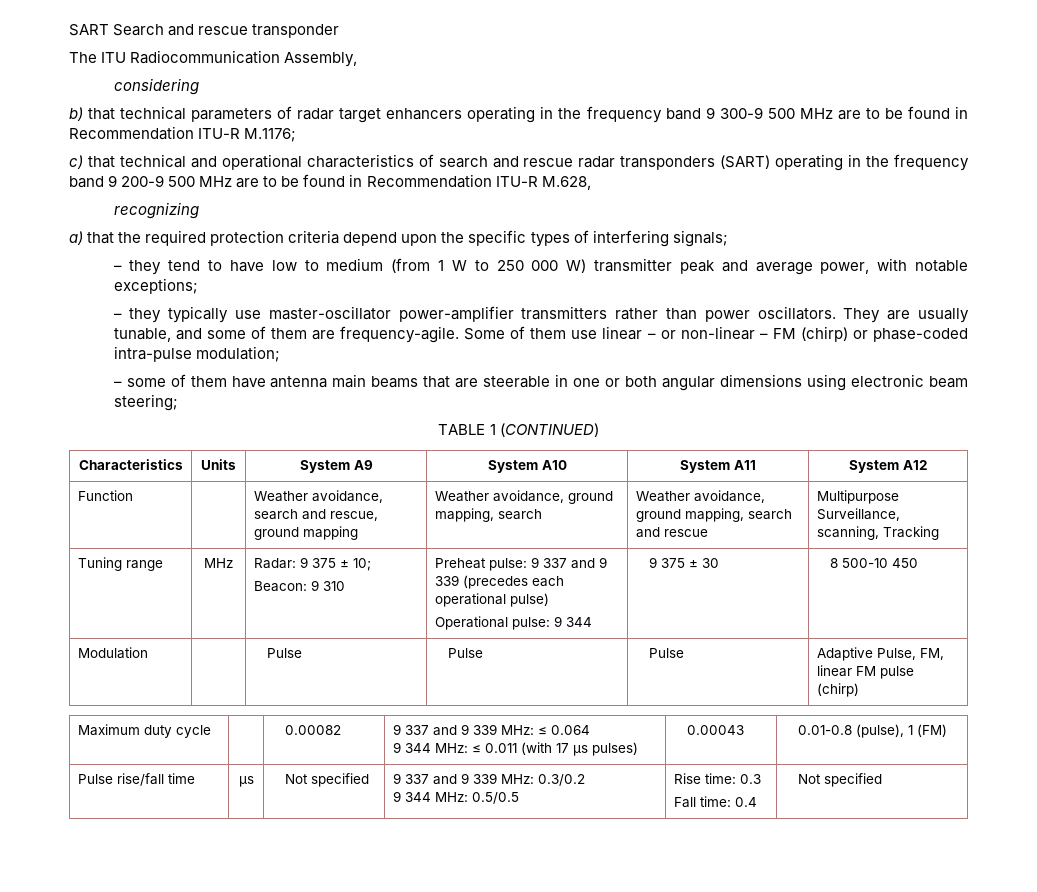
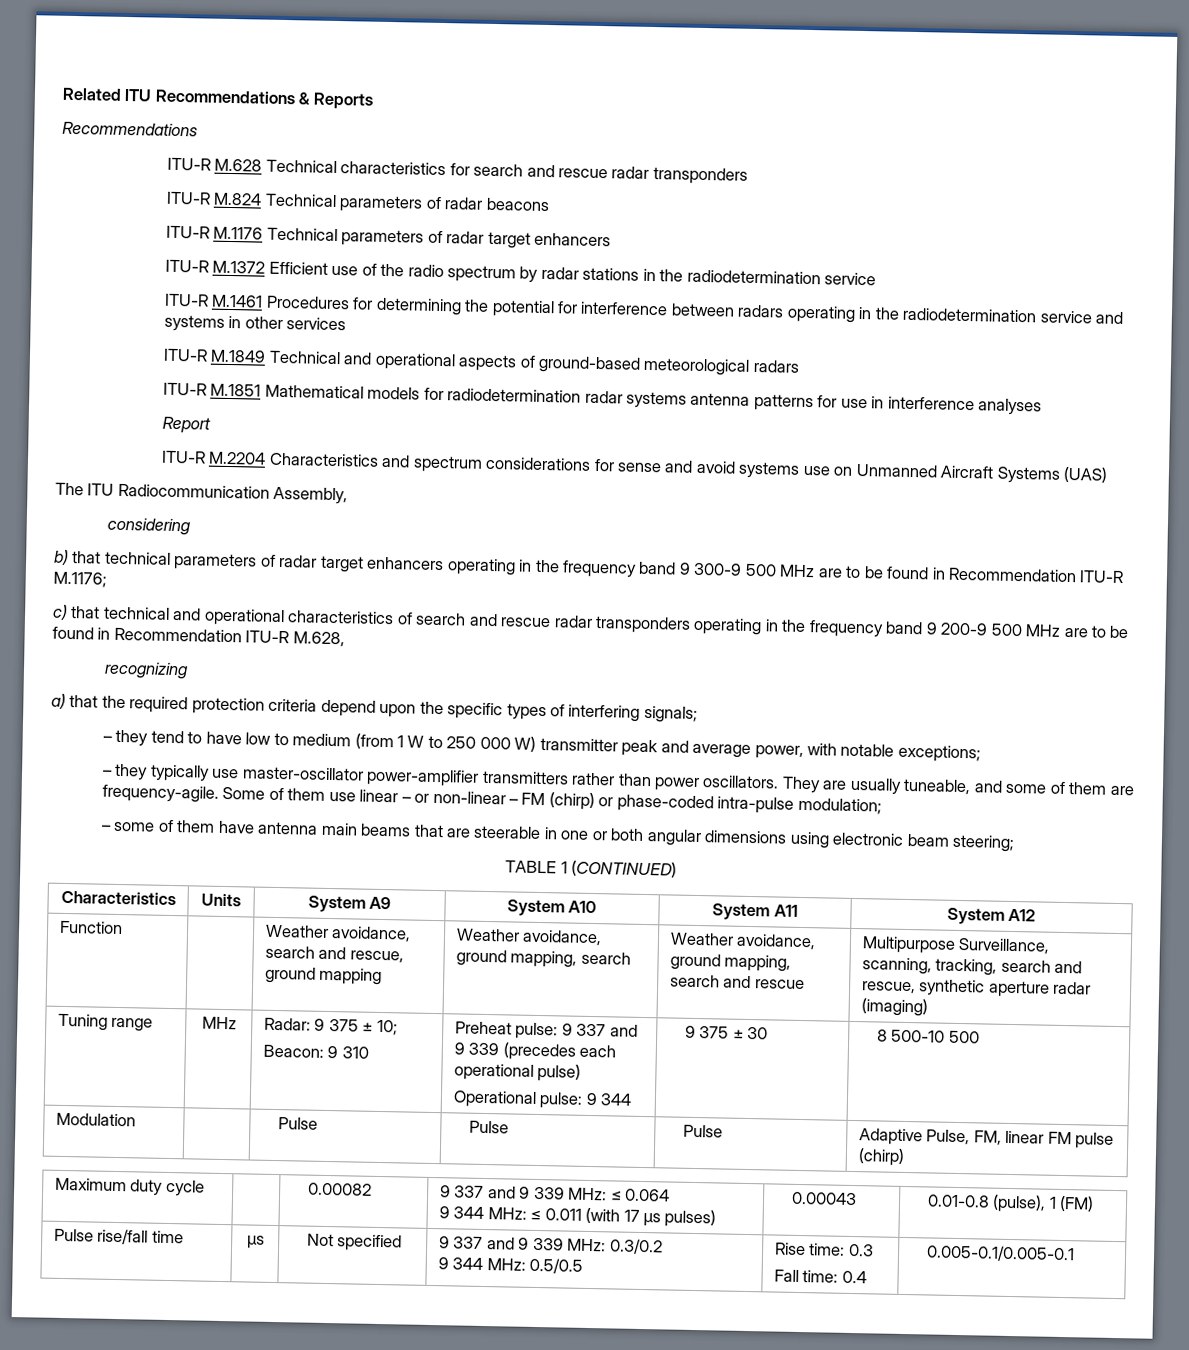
[69,24,340,38] SART Search and rescue transponder -> [62,87,374,110] [62,121,198,137] [166,157,748,185] [165,191,550,213] [165,225,612,249] [164,259,877,286] [163,293,1125,325] [163,314,347,332] [162,348,800,376] [162,382,1043,416] [161,416,211,434] [160,450,1109,484] Related ITU Recommendations & Reports // Recommendations // ITU-R M.628 Technical characteristics for search and rescue radar transponders // ITU-R M.824 Technical parameters of radar beacons // ITU-R M.1176 Technical parameters of radar target enhancers // ITU-R M.1372 Efficient use of the radio spectrum by radar stations in the radiodetermination service // ITU-R M.1461 Procedures for determining the potential for interference between radars operating in the radiodetermination service and systems in other services // ITU-R M.1849 Technical and operational aspects of ground-based meteorological radars // ITU-R M.1851 Mathematical models for radiodetermination radar systems antenna patterns for use in interference analyses // Report // ITU-R M.2204 Characteristics and spectrum considerations for sense and avoid systems use on Unmanned Aircraft Systems (UAS)
[720,155,771,169] (SART) -> (692, 625) none
[113,328,171,342] tunable, -> [903,778,972,795] tuneable,
[882,526,939,540] Tracking -> [935,958,1083,976] [861,979,1092,998] [860,998,928,1017] tracking, search and rescue, synthetic aperture radar (imaging)
[892,558,919,568] 450 -> [948,1030,980,1044] 500
[798,773,883,787] Not specified -> [925,1244,1075,1263] 0.005-0.1/0.005-0.1

